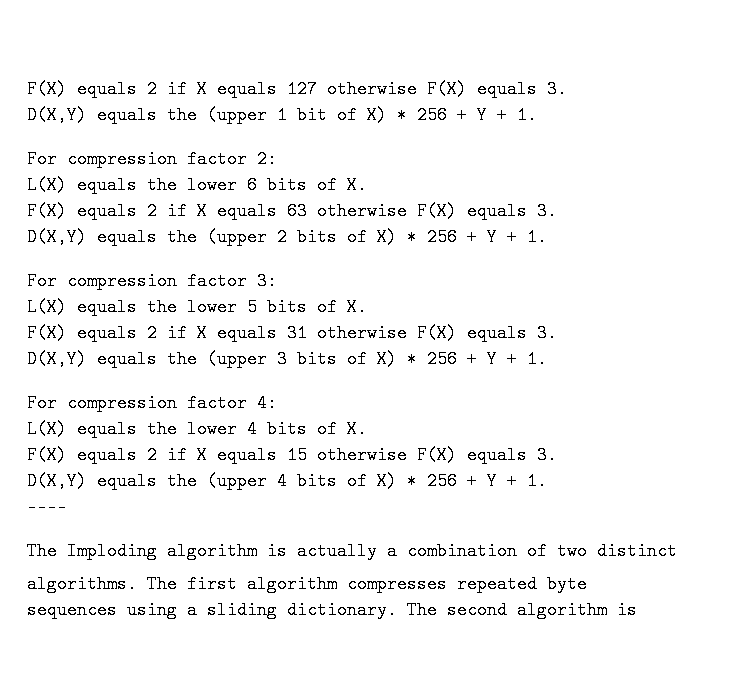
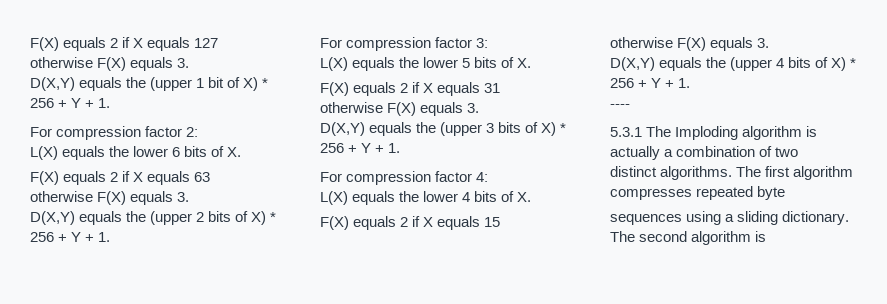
(67, 507) none -> [610,127,642,137] 5.3.1
(587, 551) none -> (799, 152) //
(677, 551) // -> (657, 171) none

